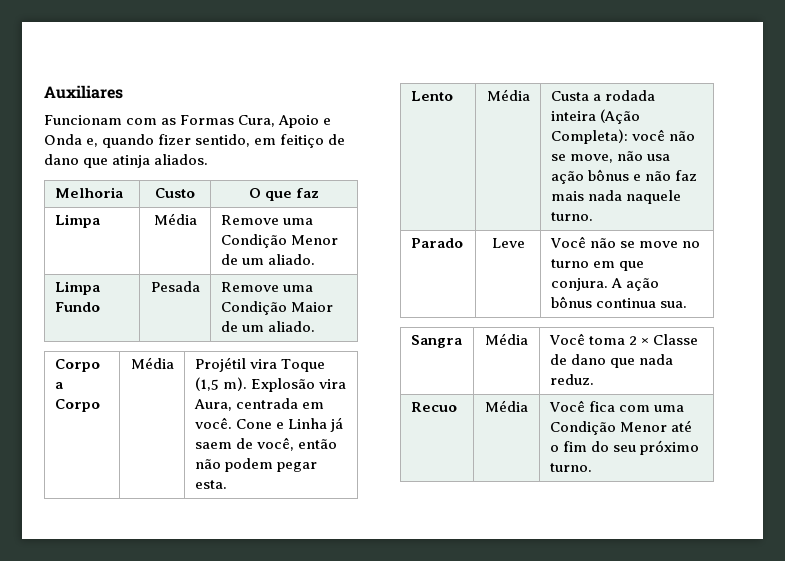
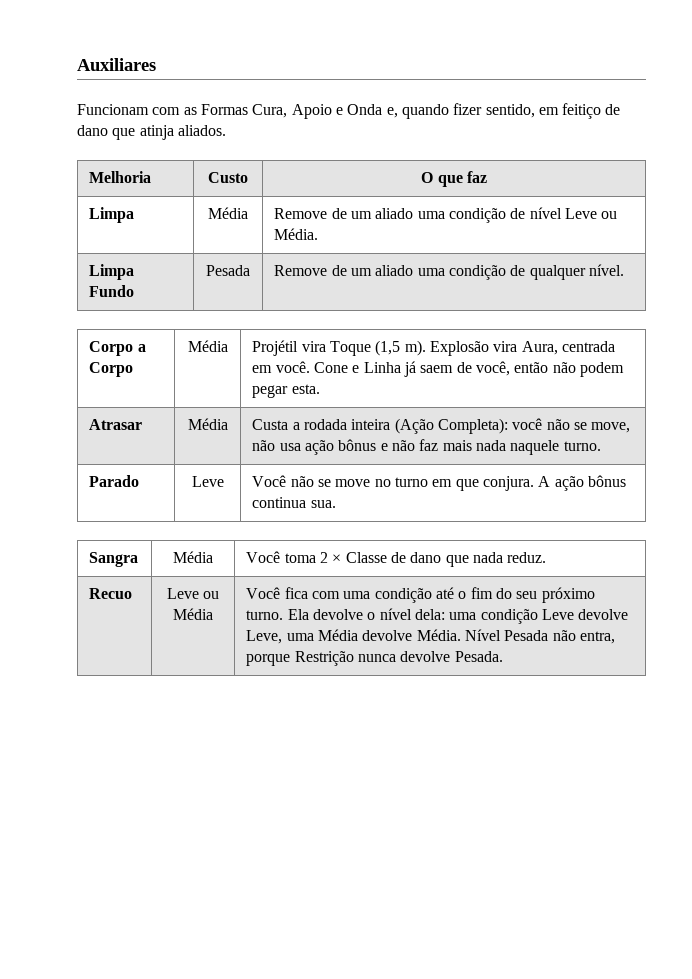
[282,218,313,225] [220,234,338,248] [220,254,315,265] [54,281,100,295] [54,302,100,312] [150,281,200,292] [220,282,313,292] [220,301,333,315] [220,321,315,332] uma Condição Menor de um aliado. // Limpa Fundo | Pesada | Remove uma Condição Maior de um aliado. -> [331,207,618,223] [274,228,319,240] [89,264,135,280] [89,285,135,297] [206,265,250,276] [274,264,624,280] de um aliado uma condição de nível Leve ou Média. // Limpa Fundo | Pesada | Remove de um aliado uma condição de qualquer nível.
[410,91,453,101] Lento -> [89,419,143,430] Atrasar
(457, 407) none -> [166,588,220,599] Leve ou
[549,421,667,435] Condição Menor -> [374,588,432,603] condição
(592, 467) none -> [287,608,629,624] [246,629,615,644] [246,651,503,666] Ela devolve o nível dela: uma condição Leve devolve Leve, uma Média devolve Média. Nível Pesada não entra, porque Restrição nunca devolve Pesada.

